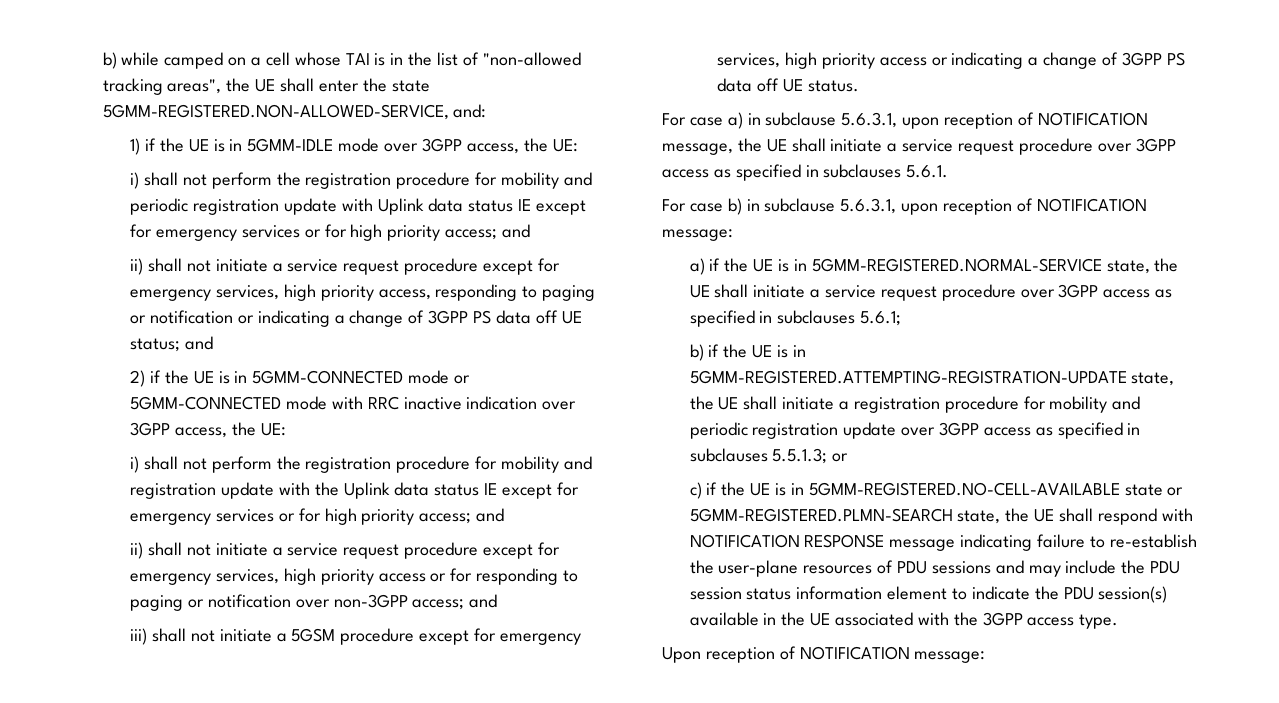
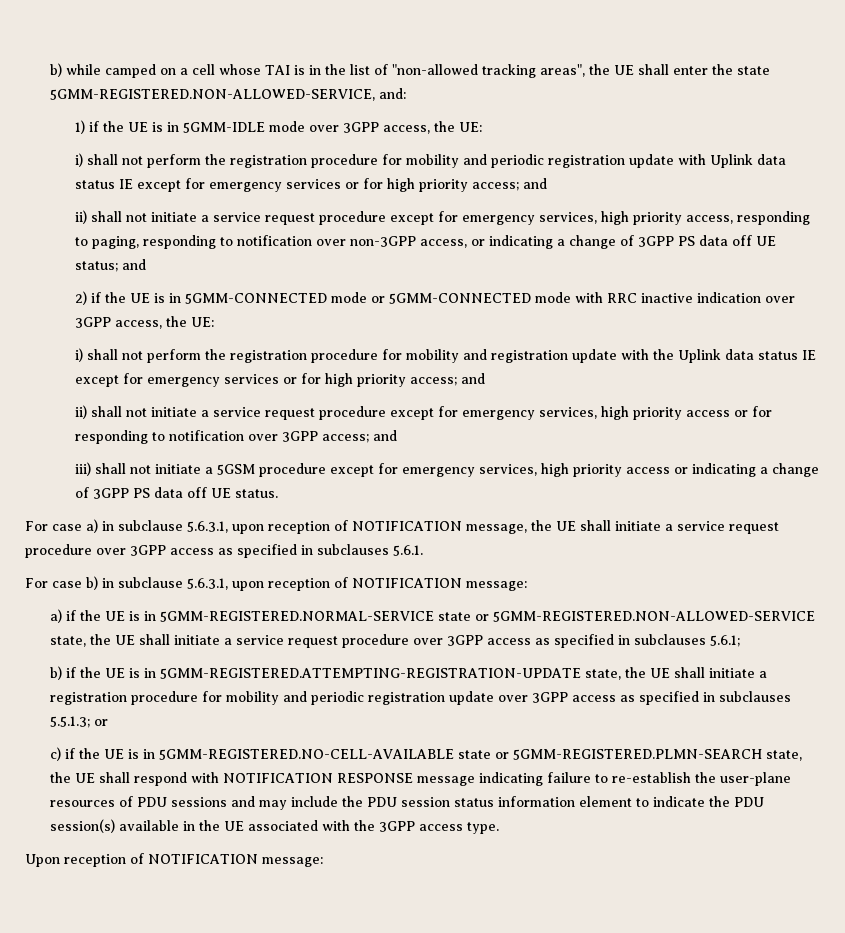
[542,285,596,301] [130,310,234,324] paging or notification -> [91,235,467,249] paging, responding to notification over non-3GPP access,
[130,594,408,611] paging or notification over non-3GPP -> [168,430,318,442] notification over 3GPP
(1102, 265) none -> [437,611,815,622] state or 5GMM-REGISTERED.NON-ALLOWED-SERVICE

